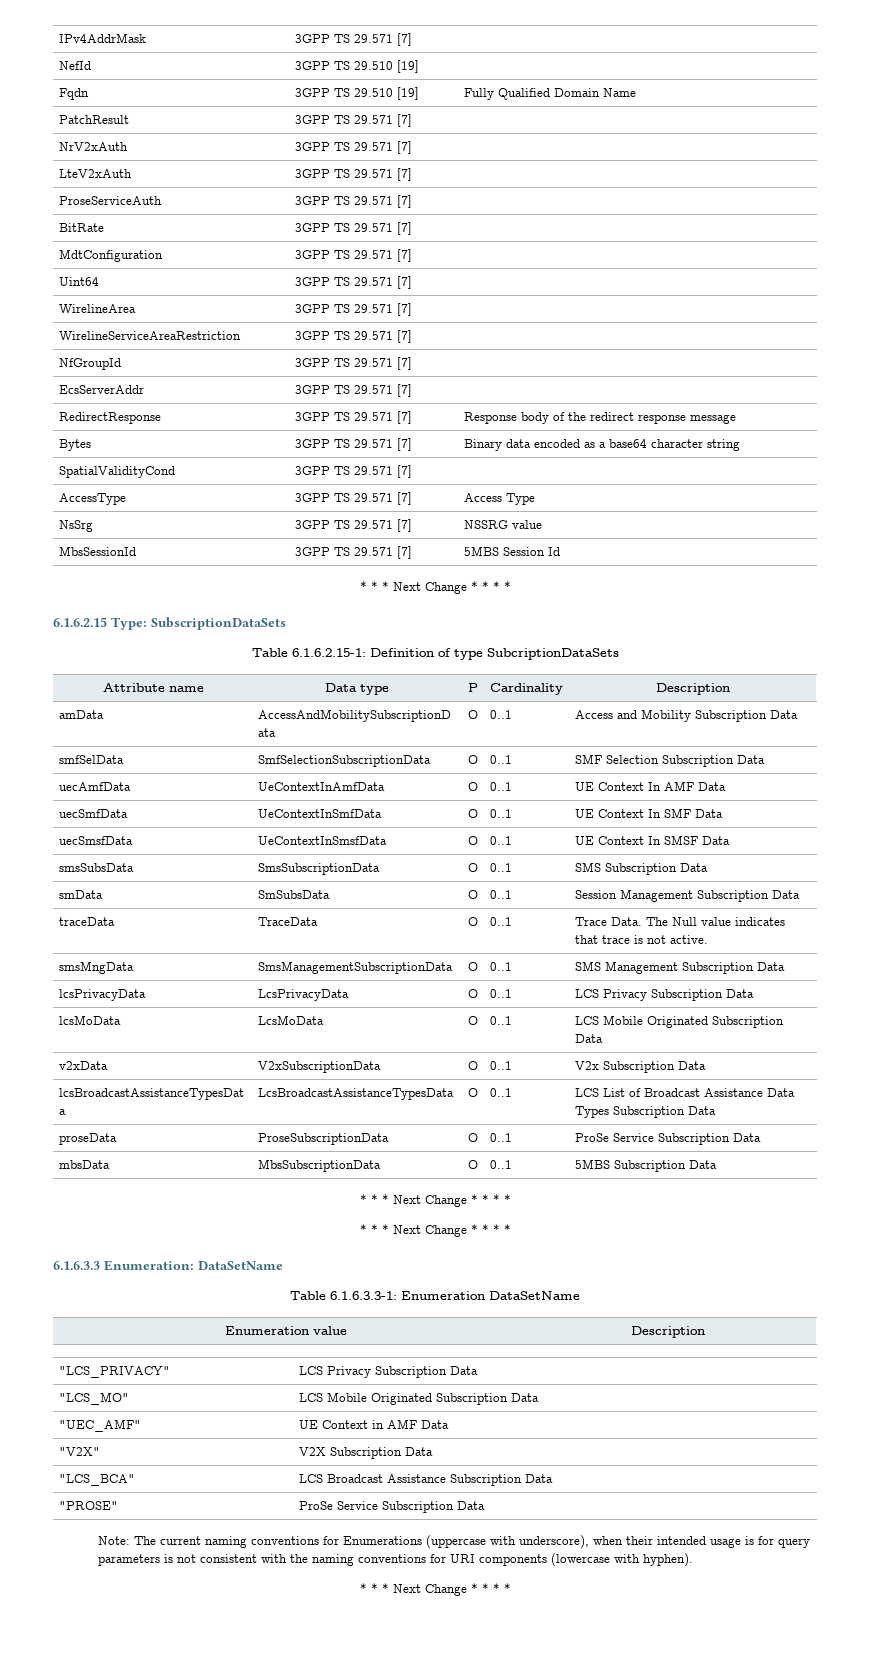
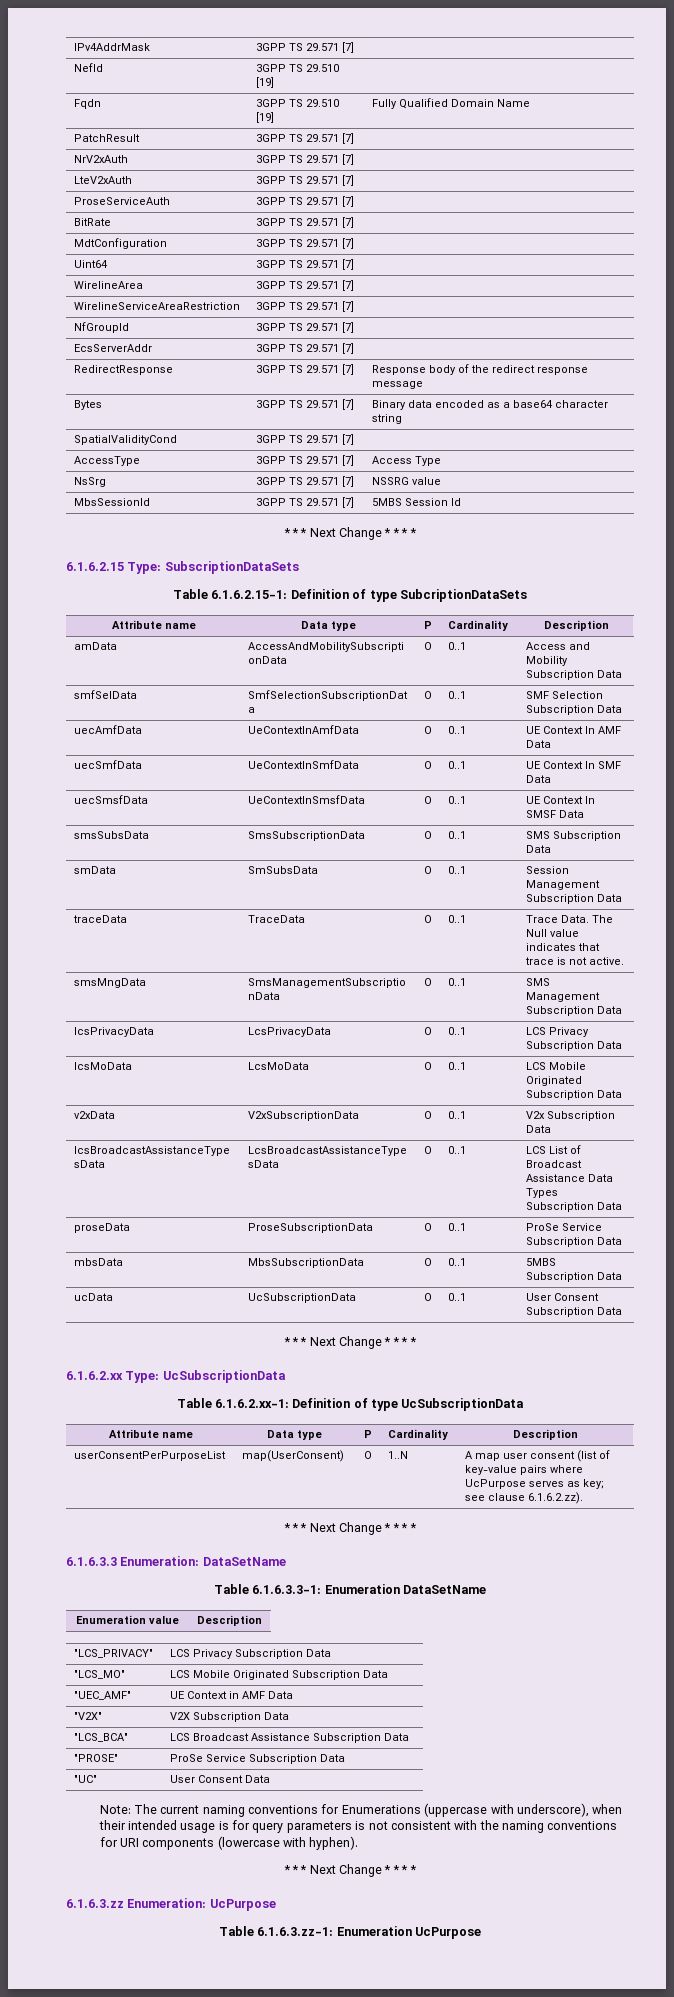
[359,1194,511,1207] // * * * Next Change * * * * -> [74,1293,114,1301] [248,1293,357,1303] [424,1293,432,1301] [448,1293,467,1301] [526,1293,600,1301] [526,1307,623,1317] [283,1336,417,1349] [66,1370,286,1383] [176,1398,525,1411] [108,1429,193,1438] [267,1430,322,1440] [363,1430,372,1438] [388,1429,449,1440] [513,1429,578,1440] [74,1451,227,1461] [242,1450,345,1462] [363,1451,372,1459] [388,1451,409,1459] [465,1450,611,1462] [465,1465,584,1475] [465,1479,605,1489] [465,1492,584,1504] // ucData | UcSubscriptionData | O | 0..1 | User Consent Subscription Data // * * * Next Change * * * * // 6.1.6.2.xx Type: UcSubscriptionData // Table 6.1.6.2.xx-1: Definition of type UcSubscriptionData // Attribute name | Data type | P | Cardinality | Description // userConsentPerPurposeList | map(UserConsent) | O | 1..N | A map user consent (list of key-value pairs where UcPurpose serves as key; see clause 6.1.6.2.zz).
(485, 1505) none -> [74,1775,98,1783] [170,1775,271,1783] // "UC" | User Consent Data
(511, 1588) none -> [66,1898,276,1911] [218,1926,482,1939] // 6.1.6.3.zz Enumeration: UcPurpose // Table 6.1.6.3.zz-1: Enumeration UcPurpose

